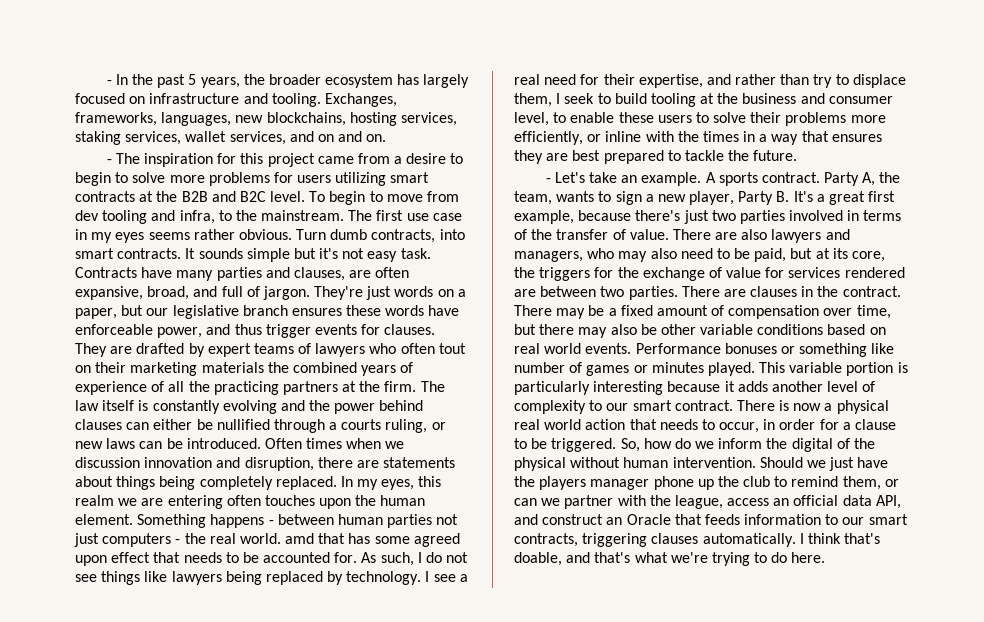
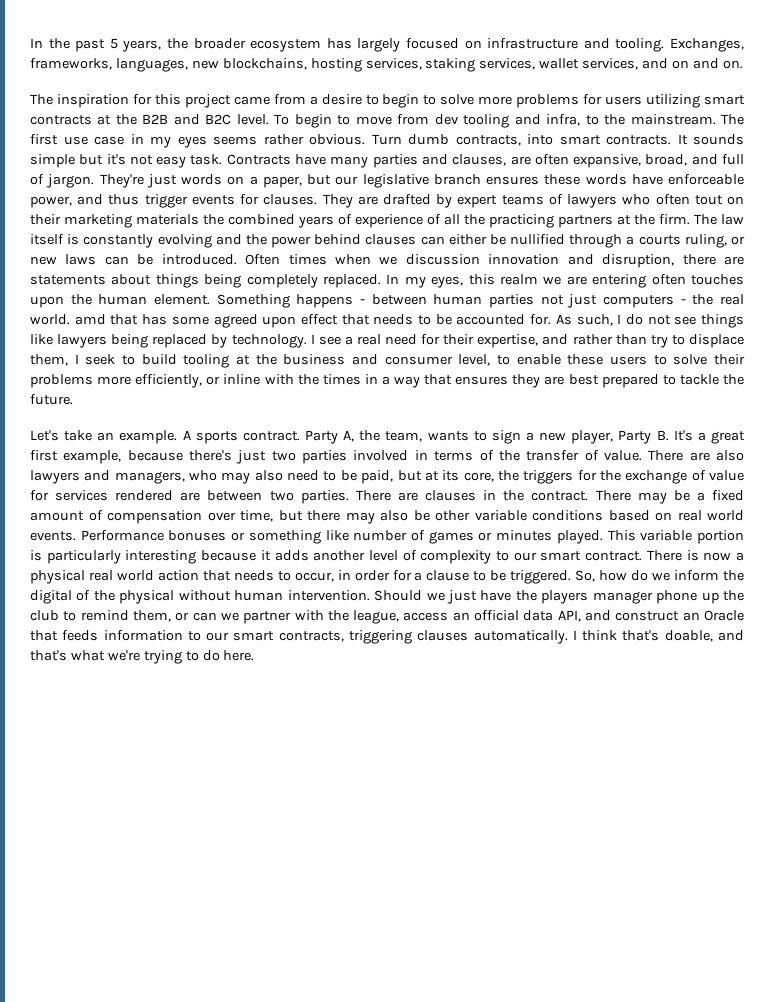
[106,80,112,85] - -> (30, 43) none
[106,159,112,164] - -> (743, 64) none
[545,178,551,183] - -> (73, 399) none

